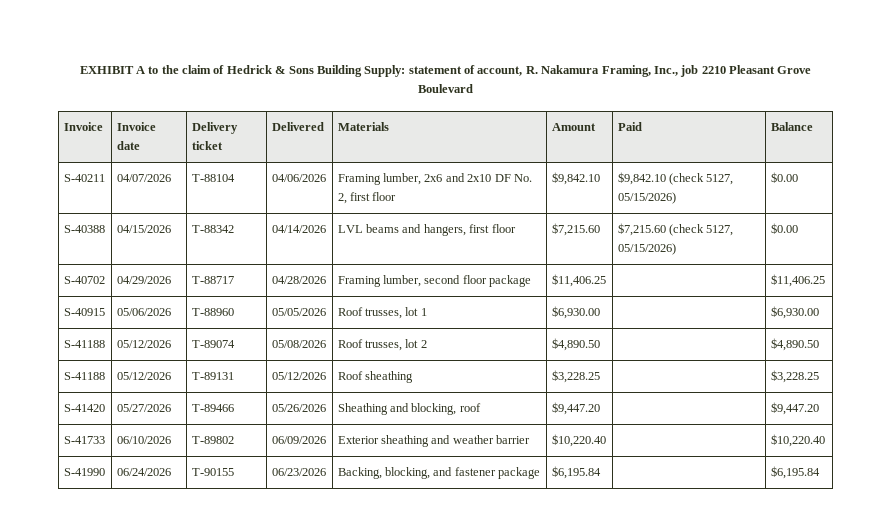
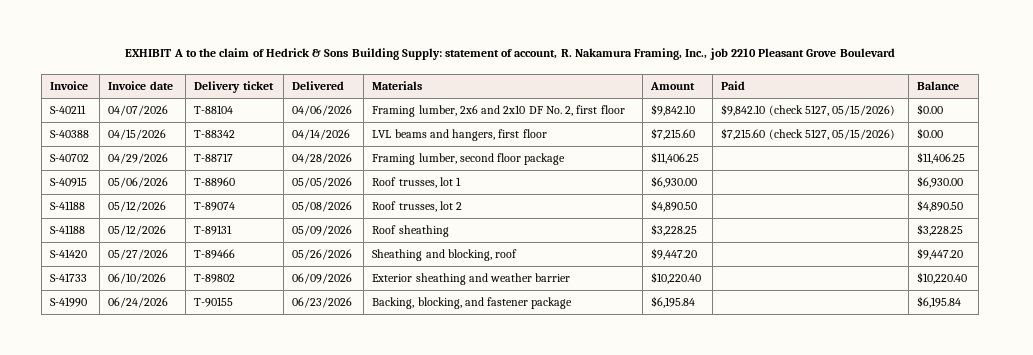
[271,372,326,380] 05/12/2026 -> [292,225,353,236] 05/09/2026

